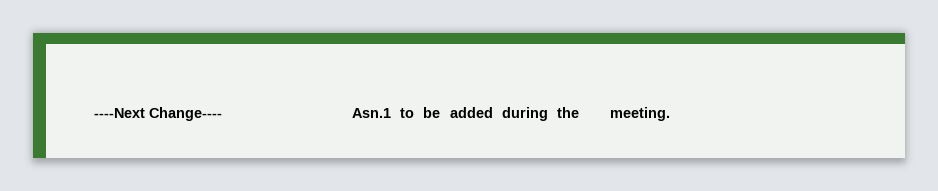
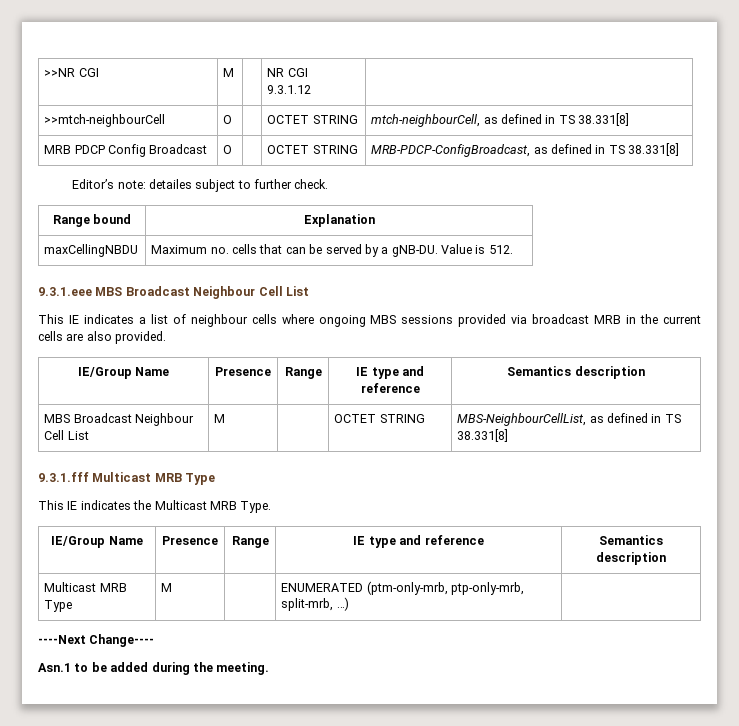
(94, 113) none -> [44,68,99,77] [223,68,235,77] [267,68,308,77] [267,85,312,94] [44,114,166,127] [223,115,233,124] [267,115,358,124] [371,113,630,127] [44,144,208,157] [223,145,233,154] [267,145,358,154] [371,143,680,157] [72,179,329,192] [52,214,132,227] [303,214,375,227] [44,244,139,257] [151,244,513,257] [38,286,309,299] [38,314,702,327] [38,331,167,344] [77,367,170,379] [215,367,271,376] [284,367,322,379] [356,366,424,379] [360,383,420,393] [507,366,645,379] [44,413,195,426] [44,430,89,440] [214,414,226,423] [334,414,425,423] [457,413,681,426] [457,429,509,442] [38,472,216,485] [38,500,272,513] [51,536,143,548] [162,536,218,545] [231,536,269,548] [353,535,484,548] [599,535,663,545] [596,552,666,565] [44,582,127,592] [44,600,73,612] [161,583,173,592] [281,581,525,595] [281,597,349,611] >>NR CGI | M | | NR CGI // 9.3.1.12 | // >>mtch-neighbourCell | O | | OCTET STRING | mtch-neighbourCell, as defined in TS 38.331[8] // MRB PDCP Config Broadcast | O | | OCTET STRING | MRB-PDCP-ConfigBroadcast, as defined in TS 38.331[8] // Editor’s note: detailes subject to further check. // Range bound | Explanation // maxCellingNBDU | Maximum no. cells that can be served by a gNB-DU. Value is 512. // 9.3.1.eee MBS Broadcast Neighbour Cell List // This IE indicates a list of neighbour cells where ongoing MBS sessions provided via broadcast MRB in the current cells are also provided. // IE/Group Name | Presence | Range | IE type and reference | Semantics description // MBS Broadcast Neighbour Cell List | M | | OCTET STRING | MBS-NeighbourCellList, as defined in TS 38.331[8] // 9.3.1.fff Multicast MRB Type // This IE indicates the Multicast MRB Type. // IE/Group Name | Presence | Range | IE type and reference | Semantics description // Multicast MRB Type | M | | ENUMERATED (ptm-only-mrb, ptp-only-mrb, split-mrb, …) | //

